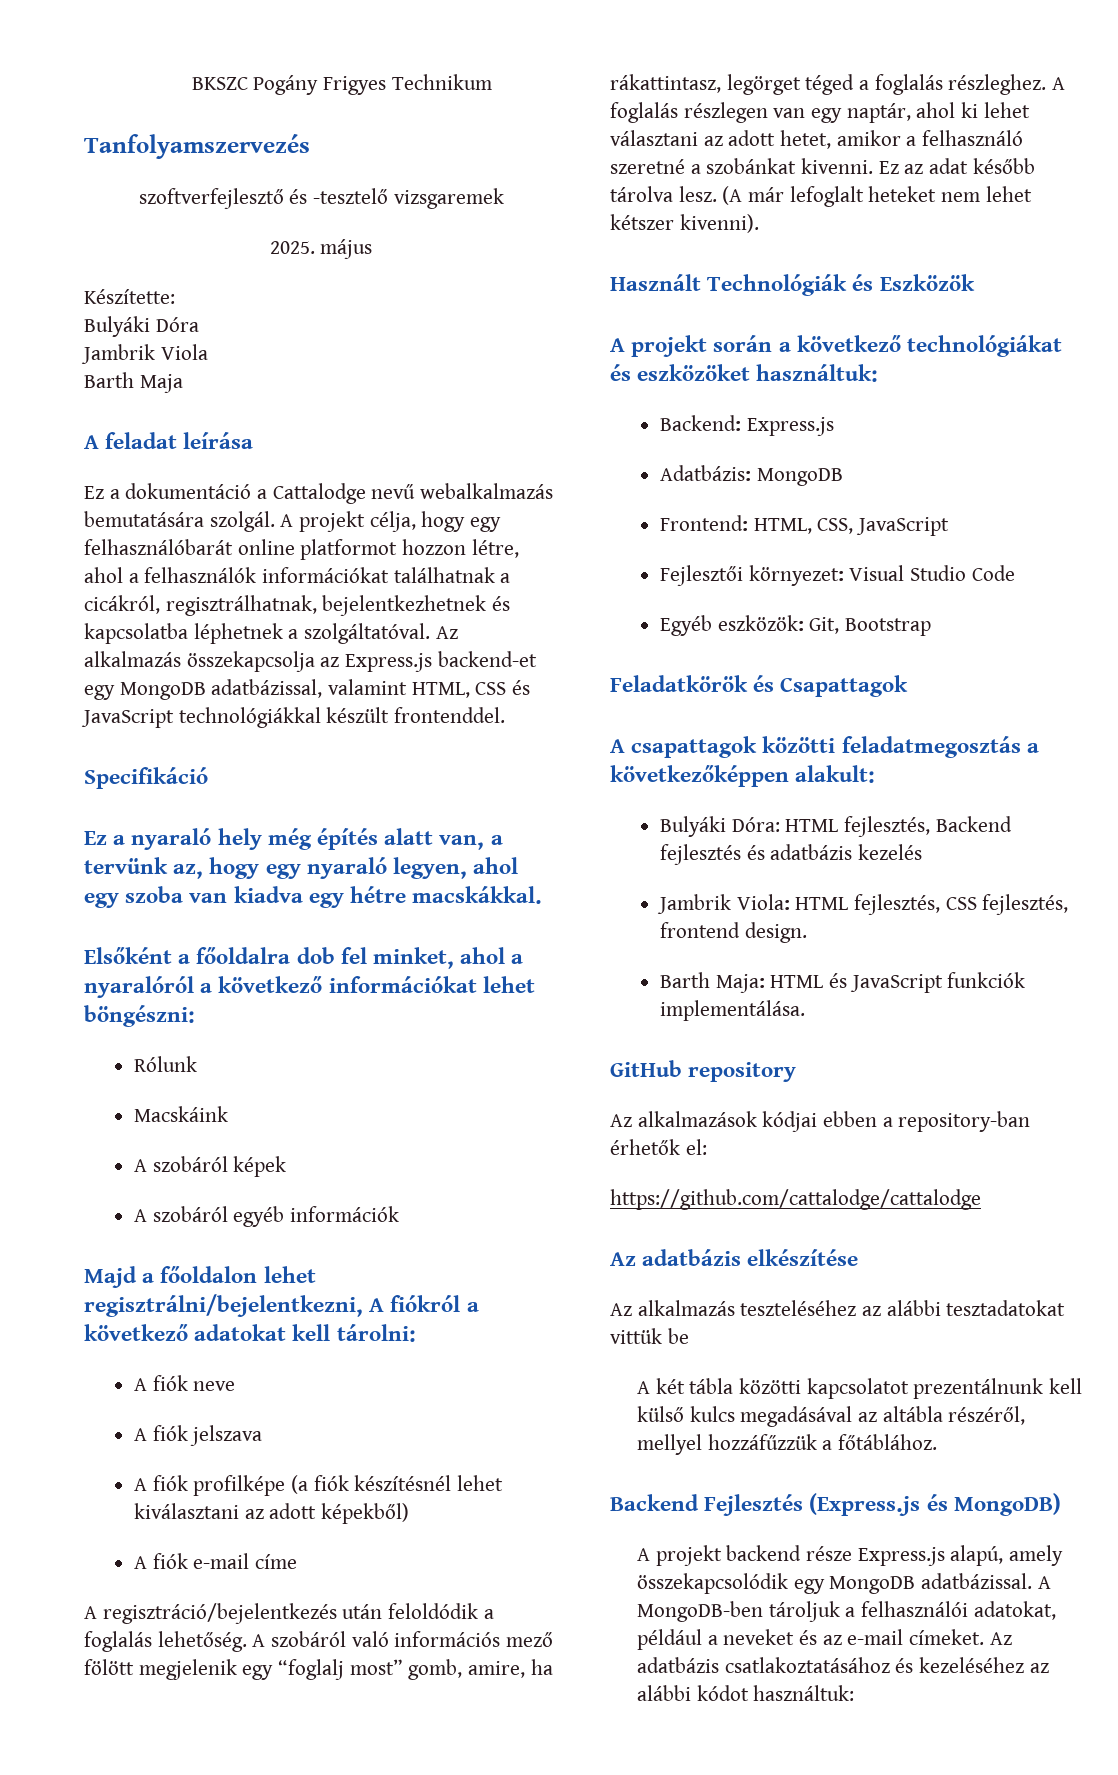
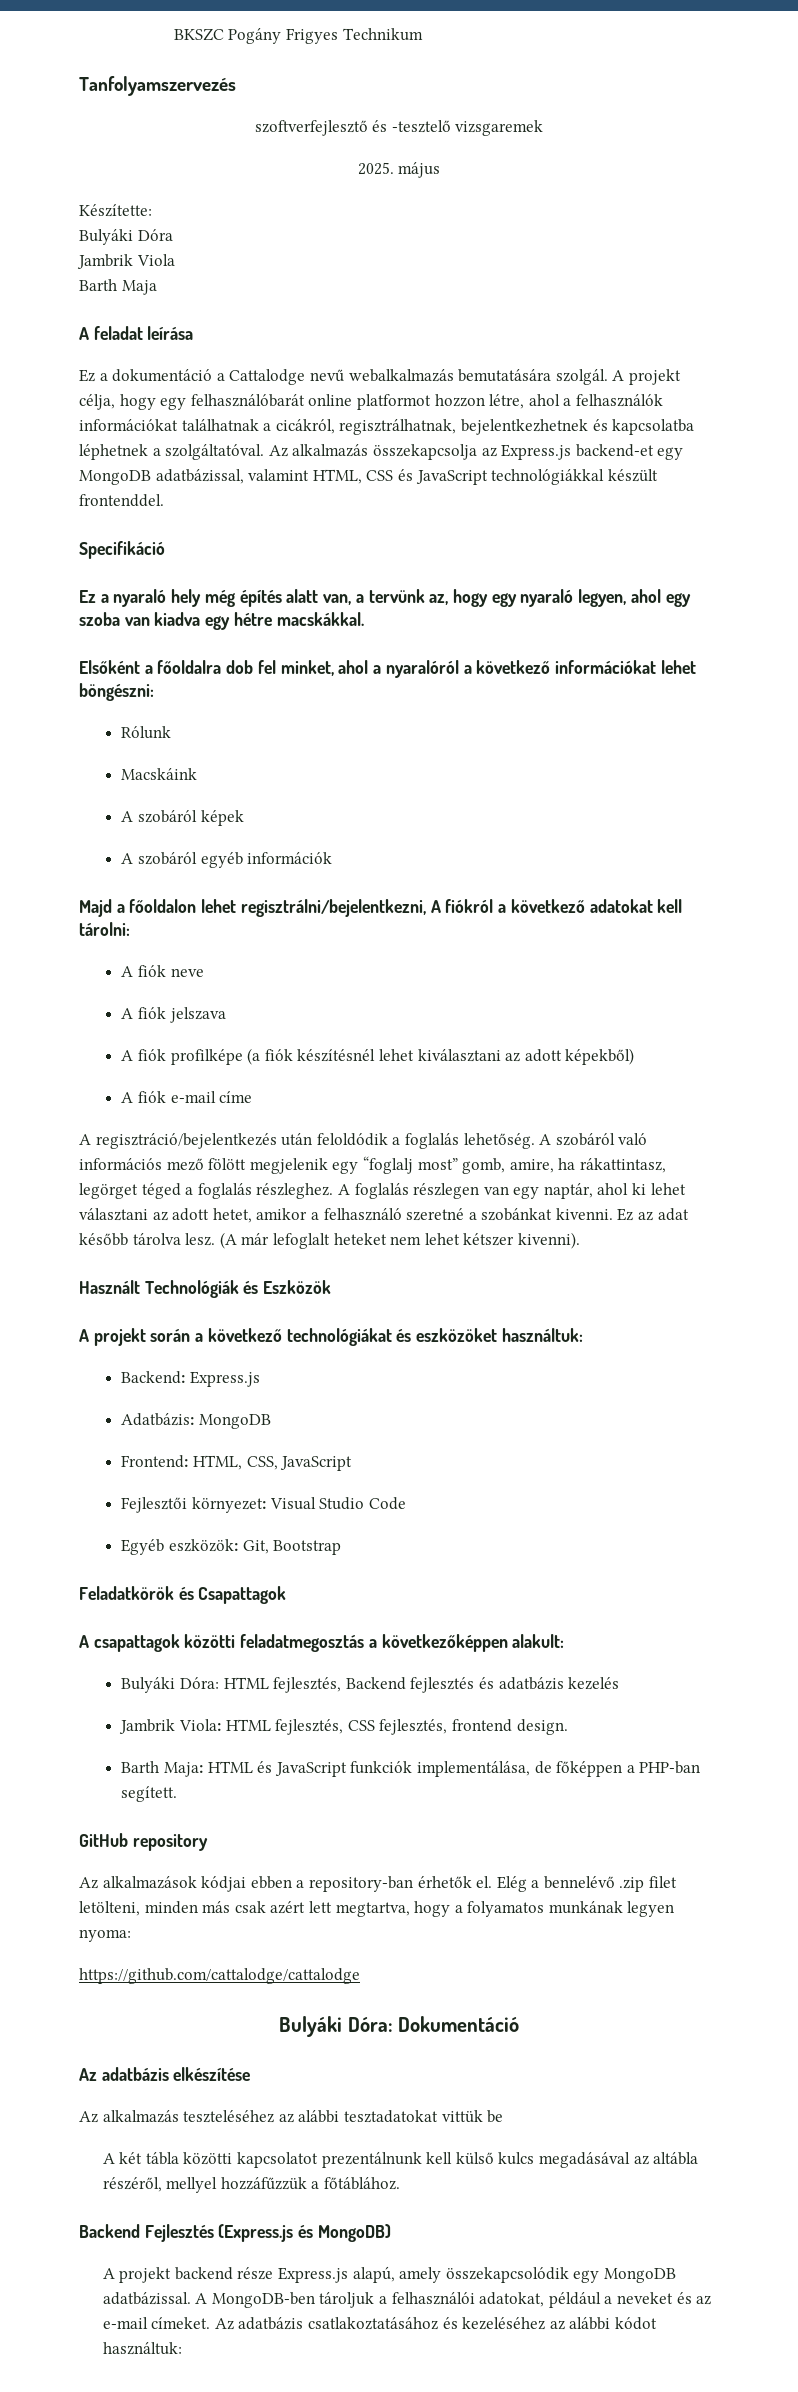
[659,1000,805,1021] implementálása. -> [416,1761,701,1777] [121,1786,178,1802] implementálása, de főképpen a PHP-ban segített.
[685,1139,707,1155] [610,1189,981,1210] el: // https://github.com/cattalodge/cattalodge -> [476,1876,678,1892] [79,1901,675,1917] [79,1929,131,1942] [79,1968,360,1984] [278,2016,520,2037] el. Elég a bennelévő .zip filet letölteni, minden más csak azért lett megtartva, hogy a folyamatos munkának legyen nyoma: // https://github.com/cattalodge/cattalodge // Bulyáki Dóra: Dokumentáció

